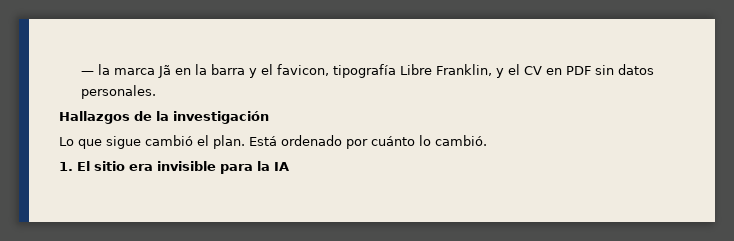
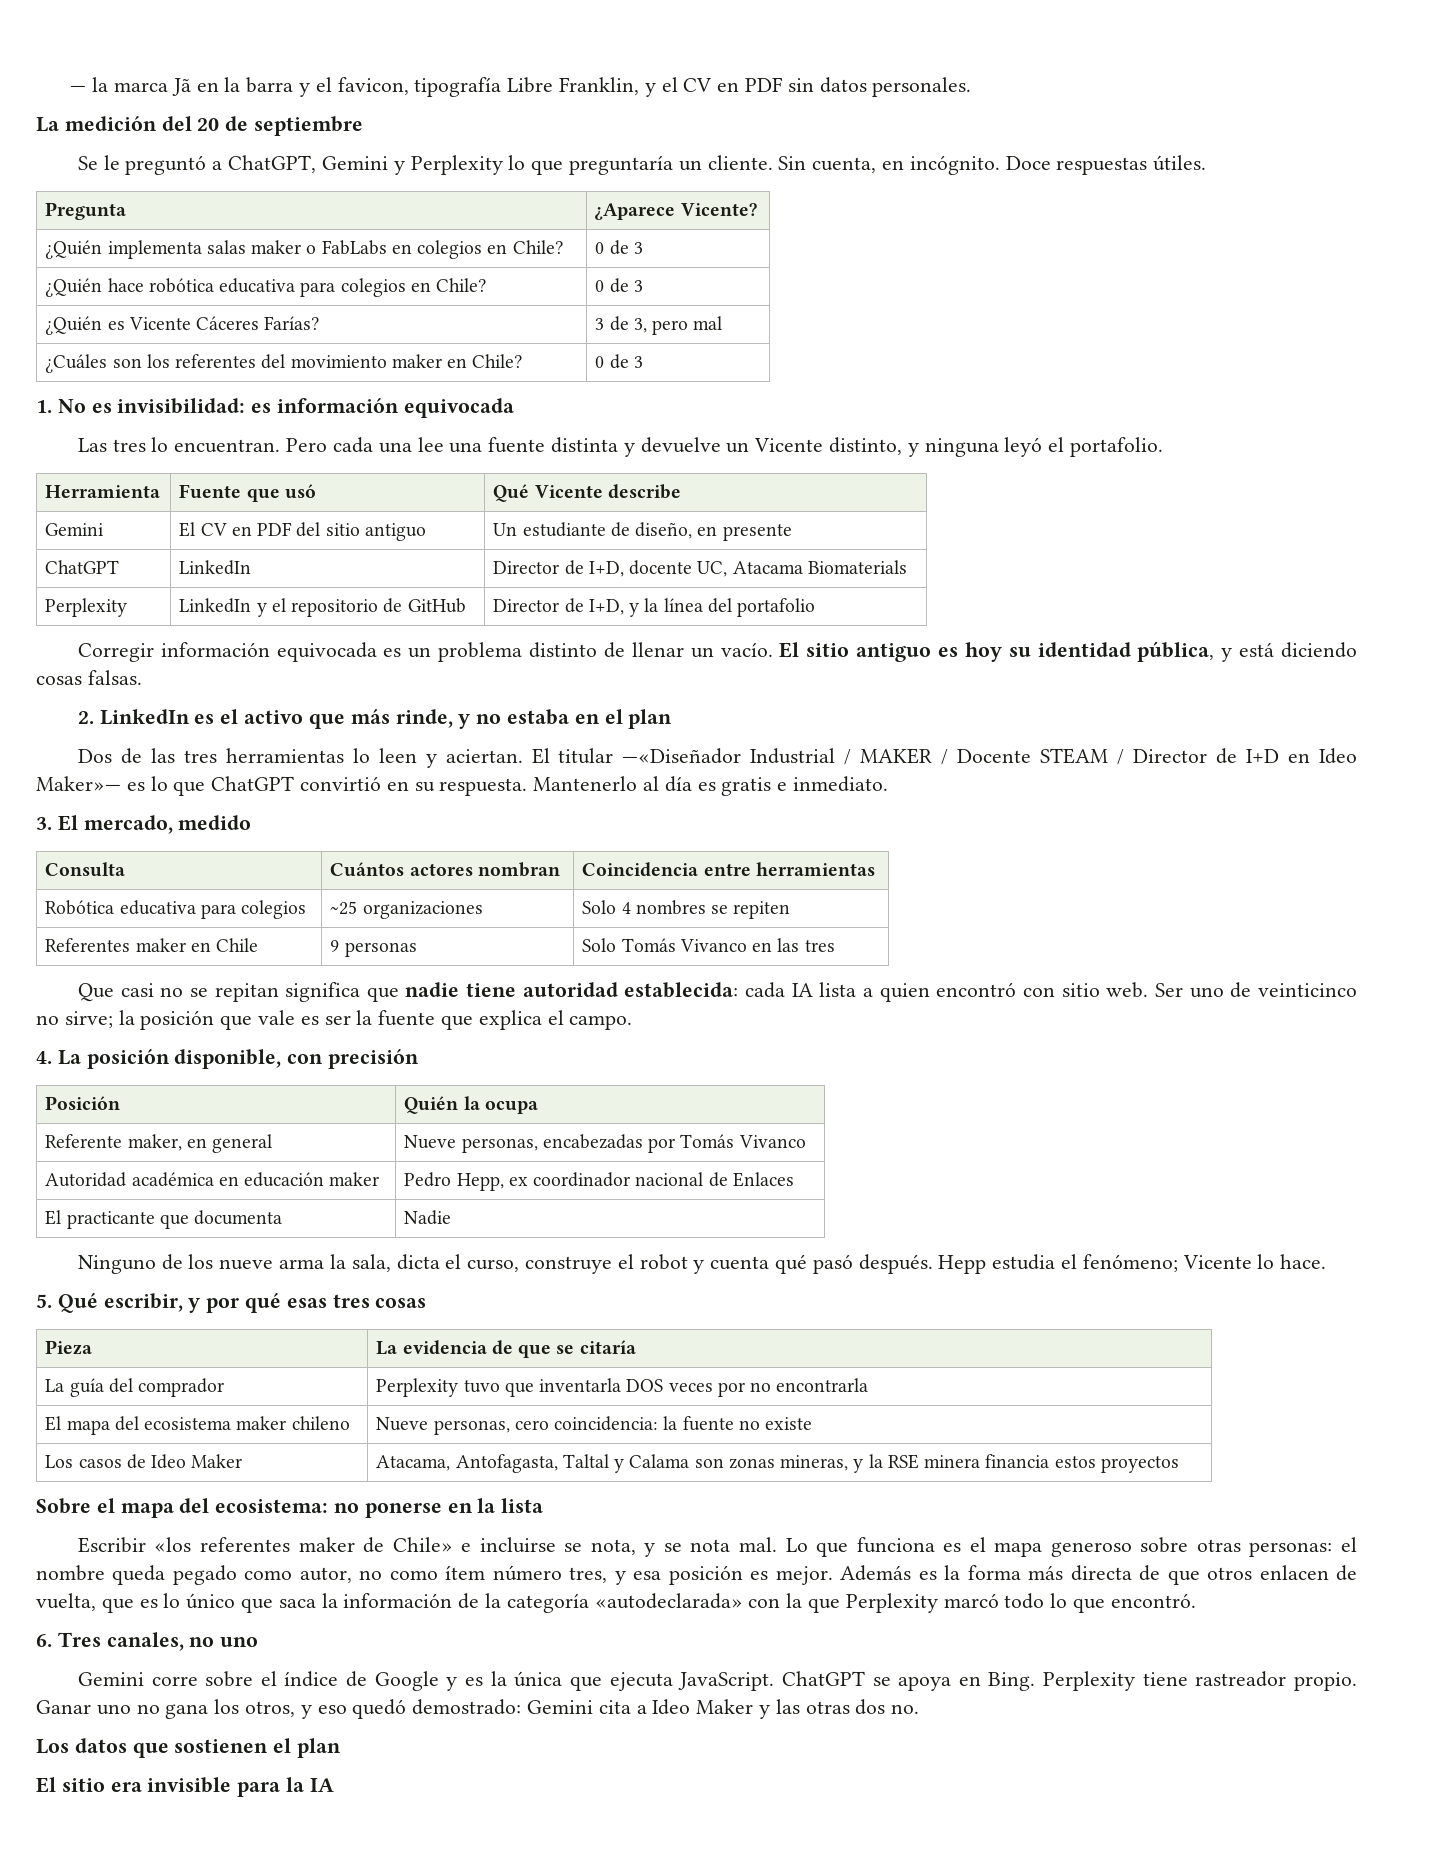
[59,111,269,124] [59,135,487,149] [59,162,73,171] Hallazgos de la investigación // Lo que sigue cambió el plan. Está ordenado por cuánto lo cambió. // 1. -> [36,116,364,136] [77,155,1207,175] [45,202,127,220] [595,203,757,220] [45,240,563,259] [595,240,643,255] [45,278,487,297] [595,278,643,293] [45,316,320,335] [595,316,723,335] [45,354,523,373] [595,354,643,369] [36,398,514,418] [77,437,1163,457] [45,485,161,498] [179,484,316,502] [493,484,681,502] [45,523,105,536] [179,522,426,541] [493,522,792,541] [45,560,120,574] [179,560,252,575] [493,560,907,577] [45,598,128,617] [179,598,466,617] [493,598,816,617] [77,641,1357,662] [36,670,142,685] [77,709,673,729] [77,748,1357,768] [36,776,889,796] [36,815,252,834] [45,862,126,877] [330,862,560,877] [582,862,875,877] [45,900,307,919] [330,901,483,919] [582,900,791,919] [45,938,259,952] [330,940,417,957] [582,938,835,952] [77,982,1357,1002] [36,1010,633,1030] [36,1049,420,1069] [45,1096,121,1110] [404,1096,538,1114] [45,1134,273,1153] [404,1134,806,1153] [45,1172,380,1187] [404,1172,794,1191] [45,1210,283,1229] [404,1210,452,1225] [77,1254,1327,1274] [36,1293,427,1313] [45,1340,93,1355] [376,1340,636,1358] [45,1378,225,1397] [376,1378,869,1397] [45,1416,350,1435] [376,1416,813,1435] [45,1454,243,1469] [376,1454,1179,1473] [36,1498,544,1518] [77,1537,1358,1557] [36,1565,1358,1585] [36,1593,1196,1613] [36,1632,259,1651] [77,1671,1357,1691] [36,1699,920,1719] [36,1738,342,1758] La medición del 20 de septiembre // Se le preguntó a ChatGPT, Gemini y Perplexity lo que preguntaría un cliente. Sin cuenta, en incógnito. Doce respuestas útiles. // Pregunta | ¿Aparece Vicente? // ¿Quién implementa salas maker o FabLabs en colegios en Chile? | 0 de 3 // ¿Quién hace robótica educativa para colegios en Chile? | 0 de 3 // ¿Quién es Vicente Cáceres Farías? | 3 de 3, pero mal // ¿Cuáles son los referentes del movimiento maker en Chile? | 0 de 3 // 1. No es invisibilidad: es información equivocada // Las tres lo encuentran. Pero cada una lee una fuente distinta y devuelve un Vicente distinto, y ninguna leyó el portafolio. // Herramienta | Fuente que usó | Qué Vicente describe // Gemini | El CV en PDF del sitio antiguo | Un estudiante de diseño, en presente // ChatGPT | LinkedIn | Director de I+D, docente UC, Atacama Biomaterials // Perplexity | LinkedIn y el repositorio de GitHub | Director de I+D, y la línea del portafolio // Corregir información equivocada es un problema distinto de llenar un vacío. El sitio antiguo es hoy su identidad pública, y está diciendo cosas falsas. // 2. LinkedIn es el activo que más rinde, y no estaba en el plan // Dos de las tres herramientas lo leen y aciertan. El titular —«Diseñador Industrial / MAKER / Docente STEAM / Director de I+D en Ideo Maker»— es lo que ChatGPT convirtió en su respuesta. Mantenerlo al día es gratis e inmediato. // 3. El mercado, medido // Consulta | Cuántos actores nombran | Coincidencia entre herramientas // Robótica educativa para colegios | ~25 organizaciones | Solo 4 nombres se repiten // Referentes maker en Chile | 9 personas | Solo Tomás Vivanco en las tres // Que casi no se repitan significa que nadie tiene autoridad establecida: cada IA lista a quien encontró con sitio web. Ser uno de veinticinco no sirve; la posición que vale es ser la fuente que explica el campo. // 4. La posición disponible, con precisión // Posición | Quién la ocupa // Referente maker, en general | Nueve personas, encabezadas por Tomás Vivanco // Autoridad académica en educación maker | Pedro Hepp, ex coordinador nacional de Enlaces // El practicante que documenta | Nadie // Ninguno de los nueve arma la sala, dicta el curso, construye el robot y cuenta qué pasó después. Hepp estudia el fenómeno; Vicente lo hace. // 5. Qué escribir, y por qué esas tres cosas // Pieza | La evidencia de que se citaría // La guía del comprador | Perplexity tuvo que inventarla DOS veces por no encontrarla // El mapa del ecosistema maker chileno | Nueve personas, cero coincidencia: la fuente no existe // Los casos de Ideo Maker | Atacama, Antofagasta, Taltal y Calama son zonas mineras, y la RSE minera financia estos proyectos // Sobre el mapa del ecosistema: no ponerse en la lista // Escribir «los referentes maker de Chile» e incluirse se nota, y se nota mal. Lo que funciona es el mapa generoso sobre otras personas: el nombre queda pegado como autor, no como ítem número tres, y esa posición es mejor. Además es la forma más directa de que otros enlacen de vuelta, que es lo único que saca la información de la categoría «autodeclarada» con la que Perplexity marcó todo lo que encontró. // 6. Tres canales, no uno // Gemini corre sobre el índice de Google y es la única que ejecuta JavaScript. ChatGPT se apoya en Bing. Perplexity tiene rastreador propio. Ganar uno no gana los otros, y eso quedó demostrado: Gemini cita a Ideo Maker y las otras dos no. // Los datos que sostienen el plan //

